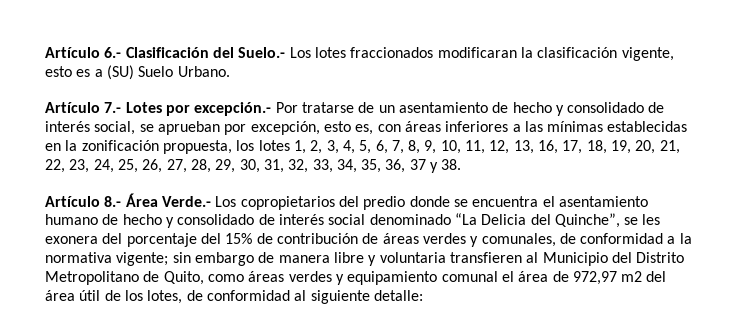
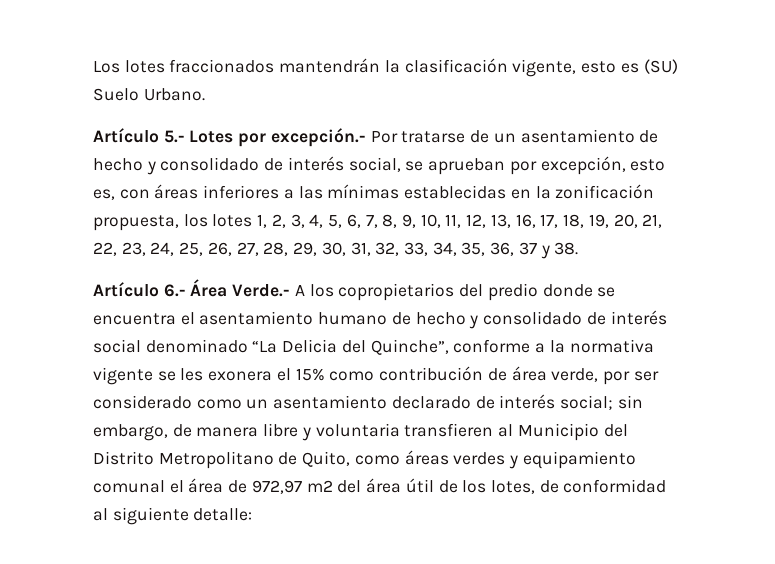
[45,47,286,58] Artículo 6.- Clasificación del Suelo.- -> (93, 67) none
[437,47,517,58] modificaran -> [279,58,381,73] mantendrán
[94,69,103,77] a -> (639, 68) none
[104,102,122,113] 7.- -> [163,130,185,143] 5.-
[104,196,122,207] 8.- -> [163,284,186,297] 6.-
[215,196,237,207] Los -> [294,284,334,297] A los
[624,214,661,225] [45,233,692,247] [45,252,254,266] se les exonera del porcentaje del 15% de contribución de áreas verdes y comunales, de conformidad a la normativa vigente; sin embargo -> [453,339,654,353] [93,366,659,385] [93,394,643,410] [93,424,168,441] conforme a la normativa vigente se les exonera el 15% como contribución de área verde, por ser considerado como un asentamiento declarado de interés social; sin embargo,

